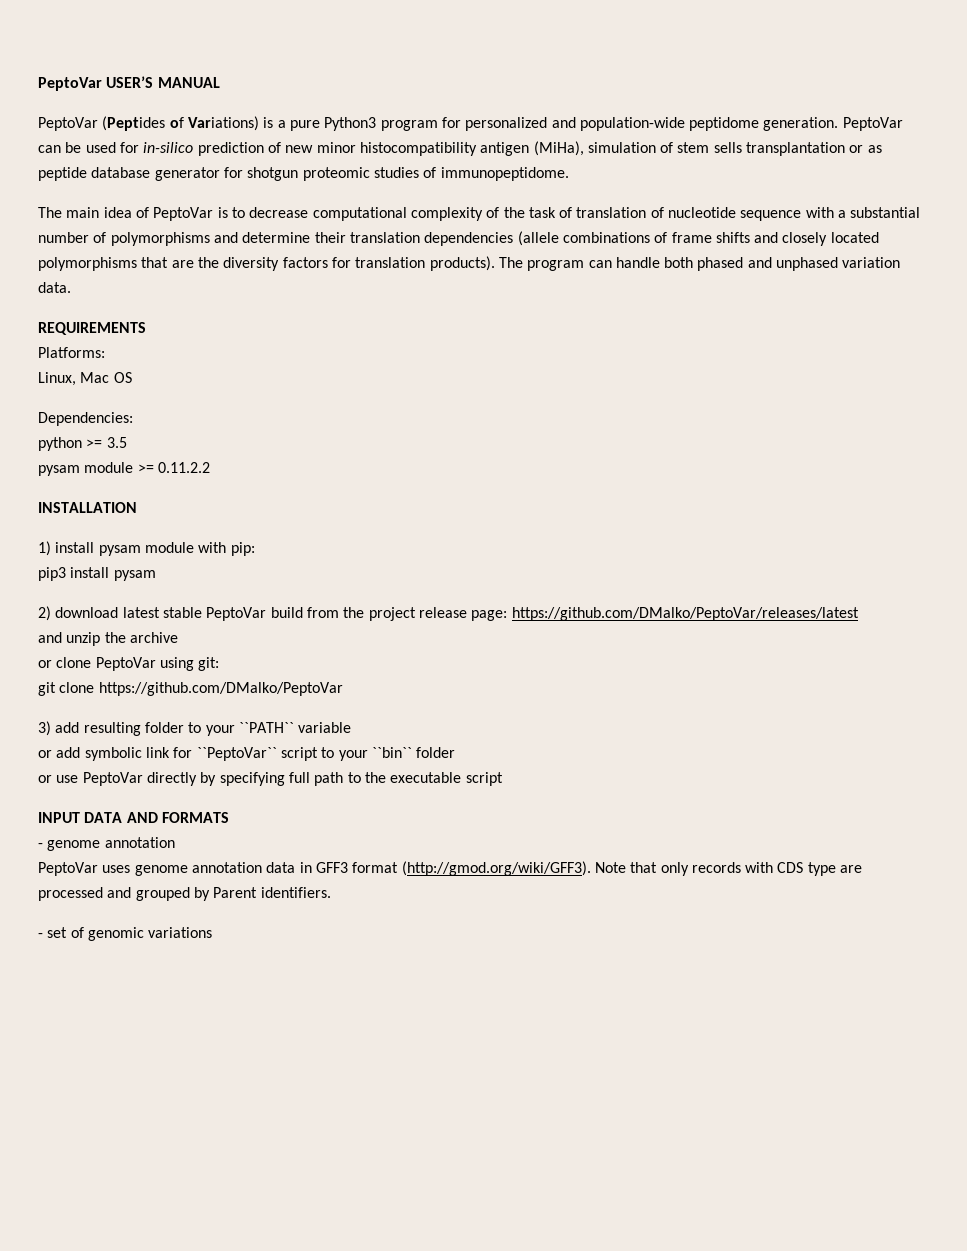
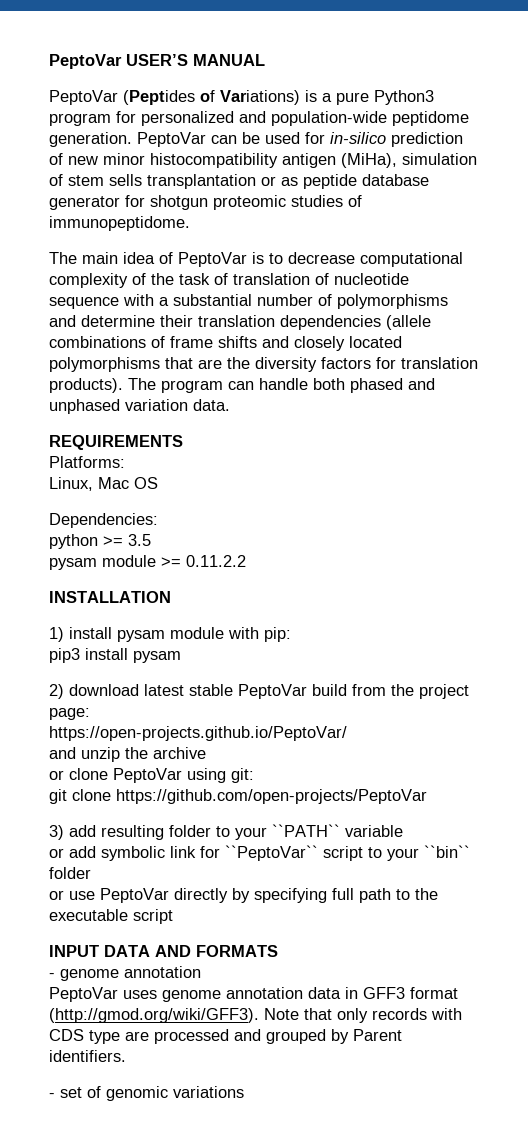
[418,607,467,618] release -> (469, 691) none
[511,607,859,621] https://github.com/DMalko/PeptoVar/releases/latest -> [49,726,347,741] // https://open-projects.github.io/PeptoVar/
[98,682,343,696] https://github.com/DMalko/PeptoVar -> [116,789,427,804] https://github.com/open-projects/PeptoVar

